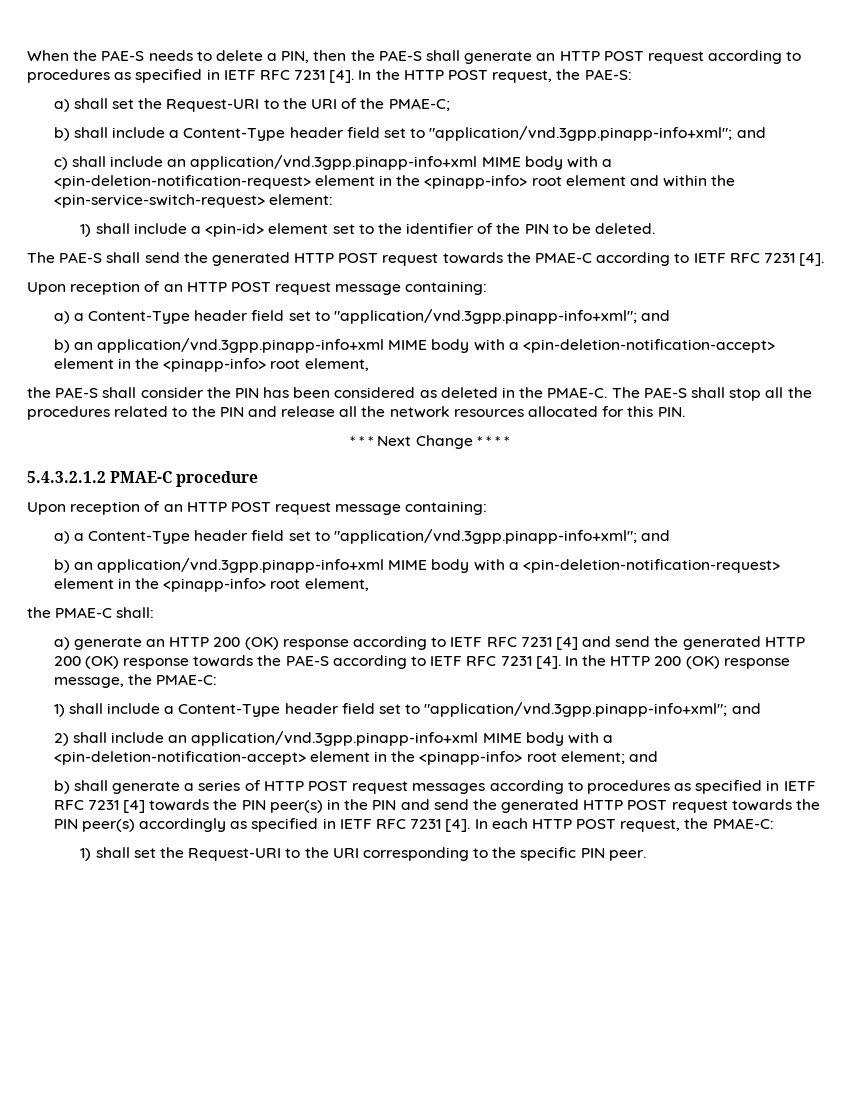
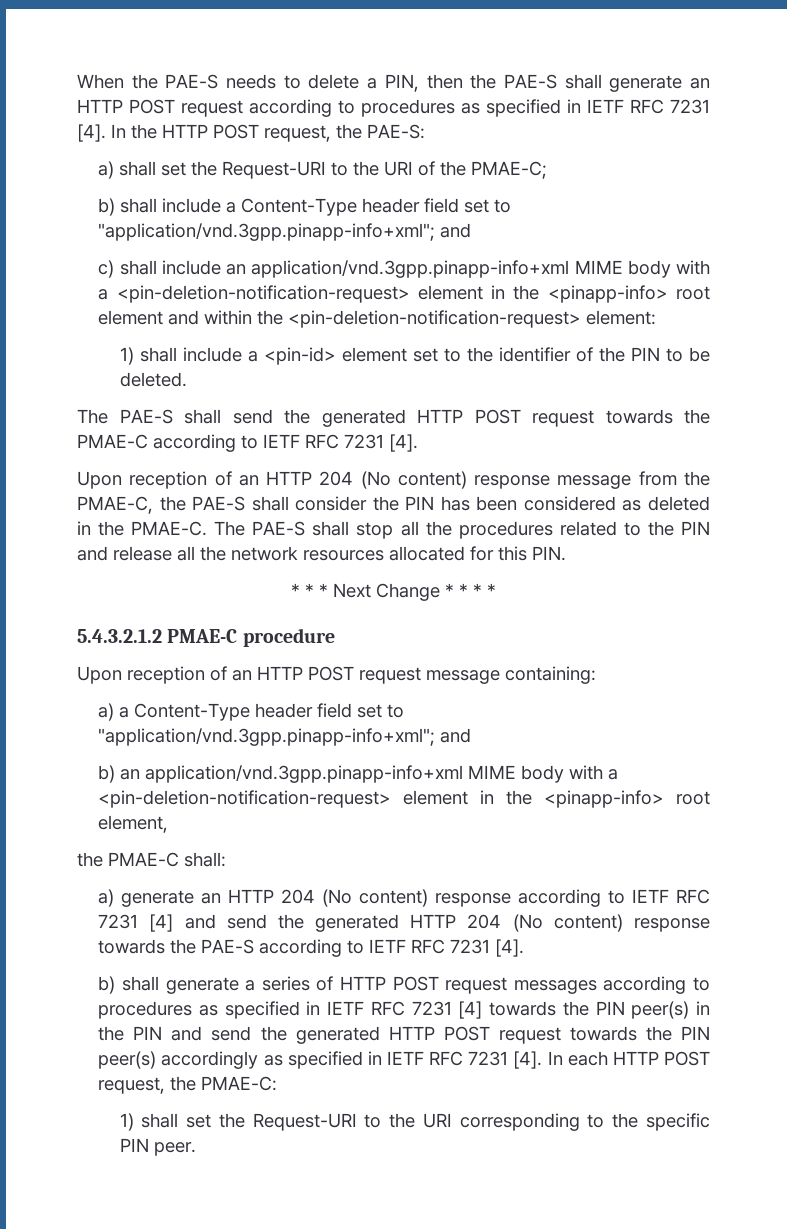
[53,194,265,208] <pin-service-switch-request> -> [288,310,582,328] <pin-deletion-notification-request>
[230,281,488,295] [53,309,671,324] [53,338,776,353] [53,358,369,372] POST request message containing: // a) a Content-Type header field set to "application/vnd.3gpp.pinapp-info+xml"; and // b) an application/vnd.3gpp.pinapp-info+xml MIME body with a <pin-deletion-notification-accept> element in the <pinapp-info> root element, // -> [319,471,710,489] [77,496,153,514] 204 (No content) response message from the PMAE-C,
[213,637,279,650] 200 (OK) -> [281,889,429,907] 204 (No content)
[53,656,119,669] 200 (OK) -> [467,914,623,932] 204 (No content)
[564,655,790,669] [53,674,218,688] [53,702,761,717] [53,731,614,746] [53,751,659,765] In the HTTP 200 (OK) response message, the PMAE-C: // 1) shall include a Content-Type header field set to "application/vnd.3gpp.pinapp-info+xml"; and // 2) shall include an application/vnd.3gpp.pinapp-info+xml MIME body with a <pin-deletion-notification-accept> element in the <pinapp-info> root element; and -> (525, 948) none

